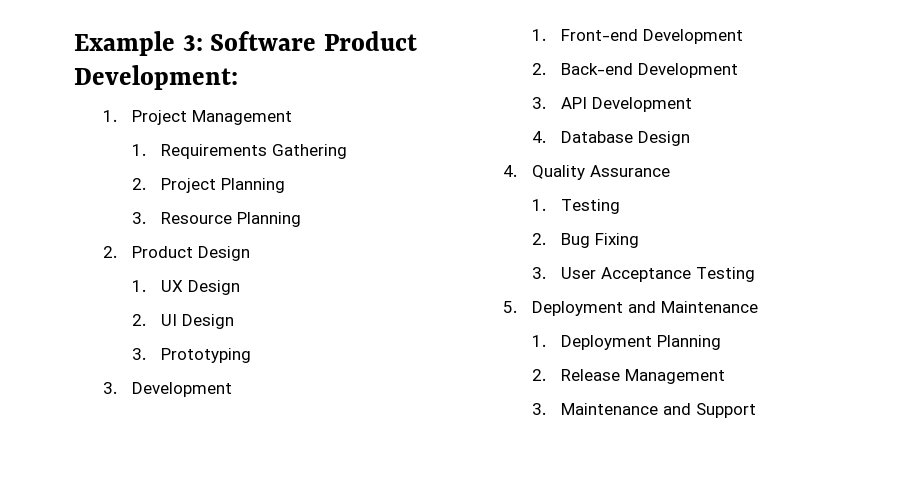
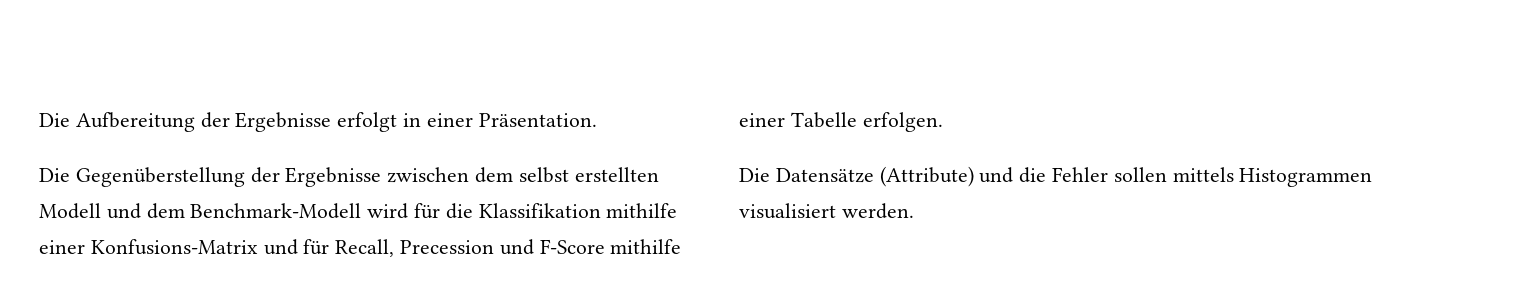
[74,31,418,56] [74,65,238,90] [102,110,292,125] [131,144,347,159] [131,178,285,193] [131,212,301,227] [102,246,250,261] [131,280,240,295] [131,314,234,329] [131,348,251,363] [102,382,232,397] [531,29,743,44] [531,63,738,78] [531,97,692,112] [531,131,690,146] [502,165,670,180] [531,199,620,214] [531,233,639,248] [531,267,755,282] [502,301,758,316] [531,335,721,350] [531,369,725,384] [531,403,756,418] Example 3: Software Product Development: // 1. Project Management // 1. Requirements Gathering // 2. Project Planning // 3. Resource Planning // 2. Product Design // 1. UX Design // 2. UI Design // 3. Prototyping // 3. Development // 1. Front-end Development // 2. Back-end Development // 3. API Development // 4. Database Design // 4. Quality Assurance // 1. Testing // 2. Bug Fixing // 3. User Acceptance Testing // 5. Deployment and Maintenance // 1. Deployment Planning // 2. Release Management // 3. Maintenance and Support -> [39,112,597,132] [39,167,659,187] [39,203,678,219] [39,239,682,257] [739,112,943,132] [739,166,1373,187] [739,203,914,219] Die Aufbereitung der Ergebnisse erfolgt in einer Präsentation. // Die Gegenüberstellung der Ergebnisse zwischen dem selbst erstellten Modell und dem Benchmark-Modell wird für die Klassifikation mithilfe einer Konfusions-Matrix und für Recall, Precession und F-Score mithilfe einer Tabelle erfolgen. // Die Datensätze (Attribute) und die Fehler sollen mittels Histogrammen visualisiert werden.

